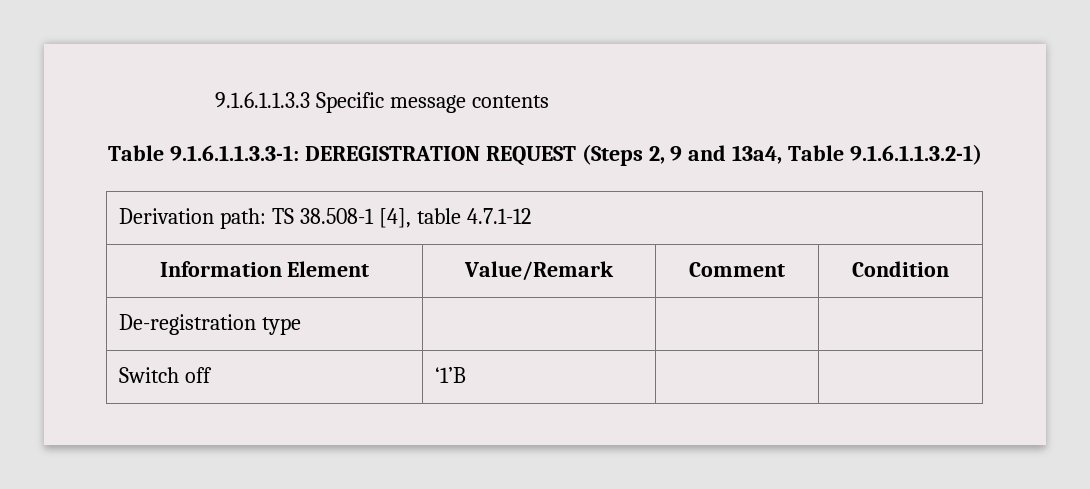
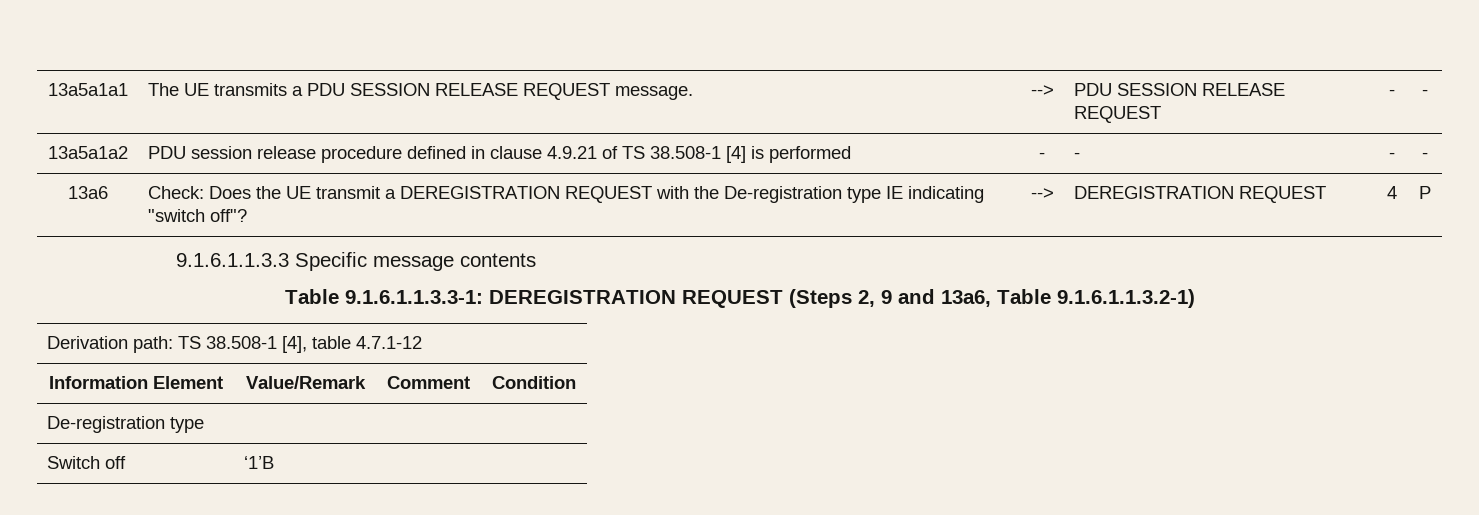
(214, 100) none -> [48,83,128,96] [148,83,694,100] [1030,85,1054,96] [1074,83,1286,96] [1074,106,1162,123] [1388,89,1395,96] [1421,89,1428,96] [48,146,128,159] [148,146,852,163] [1039,152,1045,159] [1074,152,1081,159] [1388,152,1395,159] [1421,152,1428,159] [68,186,108,199] [148,186,985,203] [148,209,248,222] [1030,188,1054,199] [1074,186,1327,203] [1386,186,1397,199] [1418,186,1431,199] 13a5a1a1 | The UE transmits a PDU SESSION RELEASE REQUEST message. | --> | PDU SESSION RELEASE REQUEST | - | - // 13a5a1a2 | PDU session release procedure defined in clause 4.9.21 of TS 38.508-1 [4] is performed | - | - | - | - // 13a6 | Check: Does the UE transmit a DEREGISTRATION REQUEST with the De-registration type IE indicating "switch off"? | --> | DEREGISTRATION REQUEST | 4 | P //
[732,145,783,164] 13a4, -> [940,290,991,307] 13a6,

